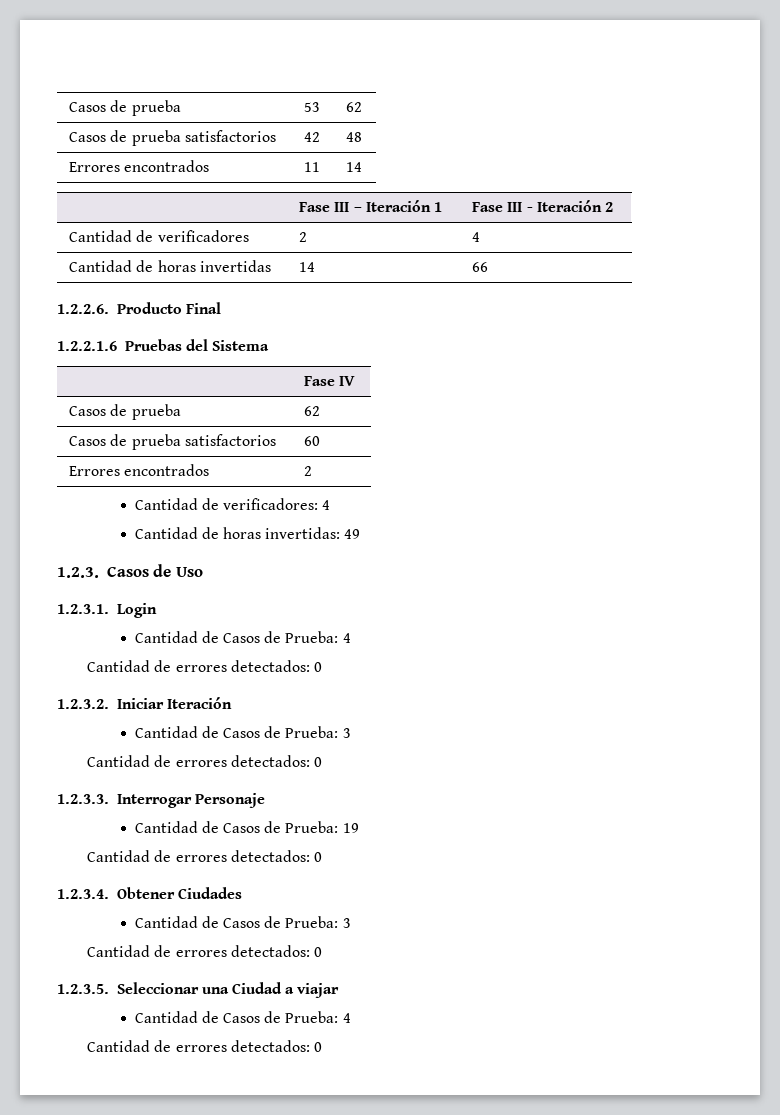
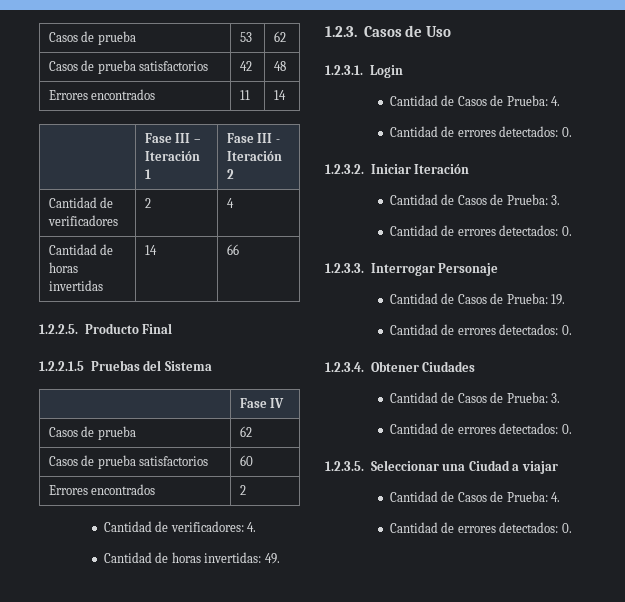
[57,304,109,314] 1.2.2.6. -> [39,324,78,334] 1.2.2.5.
[57,341,117,351] 1.2.2.1.6 -> [39,361,84,371] 1.2.2.1.5
[322,500,331,510] 4 -> [247,522,257,532] 4.
[344,529,361,539] 49 -> [264,553,280,564] 49.
[342,633,351,643] [87,660,323,672] 4 // Cantidad de errores detectados: 0 -> [551,96,561,106] [389,126,572,137] 4. // Cantidad de errores detectados: 0.
[342,728,351,738] [87,755,323,767] 3 // Cantidad de errores detectados: 0 -> [551,195,561,205] [389,225,572,236] 3. // Cantidad de errores detectados: 0.
[342,823,359,833] [87,850,323,862] 19 // Cantidad de errores detectados: 0 -> [551,294,566,305] [389,324,572,335] 19. // Cantidad de errores detectados: 0.
[342,918,351,928] [87,945,323,957] 3 // Cantidad de errores detectados: 0 -> [551,393,561,403] [389,423,572,434] 3. // Cantidad de errores detectados: 0.
[342,1013,351,1023] [87,1040,323,1052] 4 // Cantidad de errores detectados: 0 -> [551,492,561,502] [389,522,572,533] 4. // Cantidad de errores detectados: 0.

